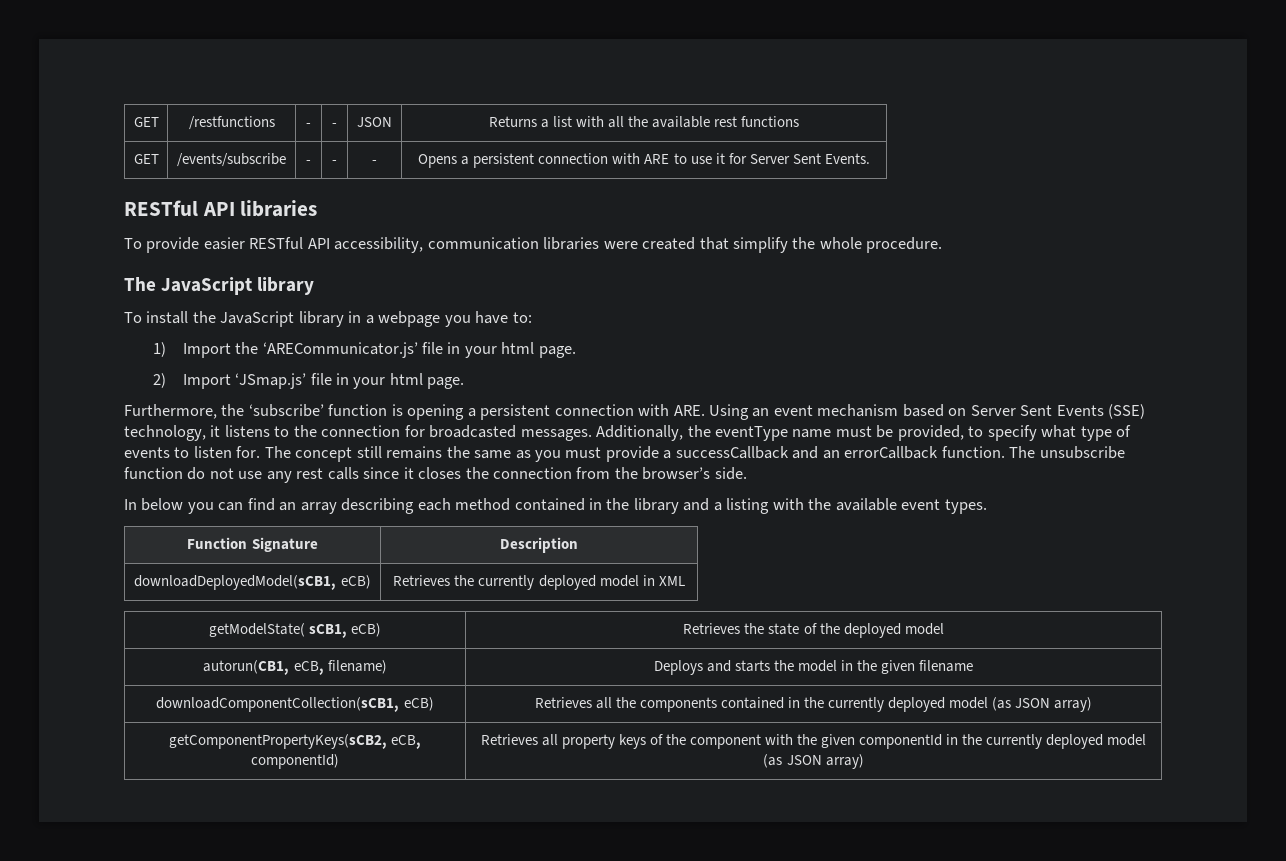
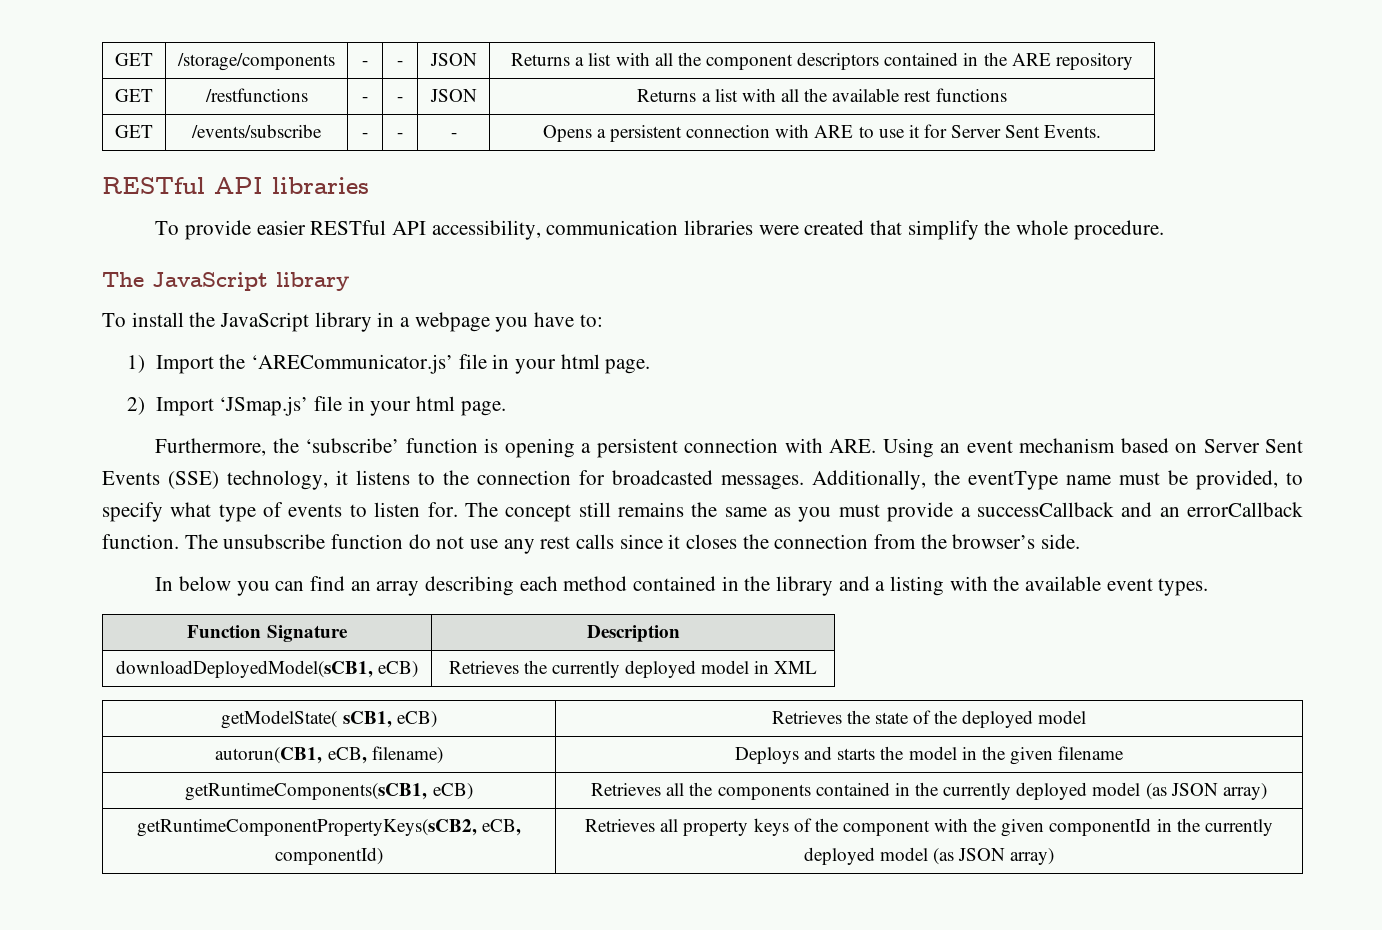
[133,117,159,127] GET -> [115,53,153,66] [177,53,335,71] [362,61,368,66] [397,61,403,66] [429,53,477,66] [511,52,1133,70] [115,89,153,102] GET | /storage/components | - | - | JSON | Returns a list with all the component descriptors contained in the ARE repository // GET
[156,697,400,712] downloadComponentCollection(sCB1, -> [185,783,428,801] getRuntimeComponents(sCB1,
[168,734,387,749] getComponentPropertyKeys(sCB2, -> [136,819,477,837] getRuntimeComponentPropertyKeys(sCB2,

